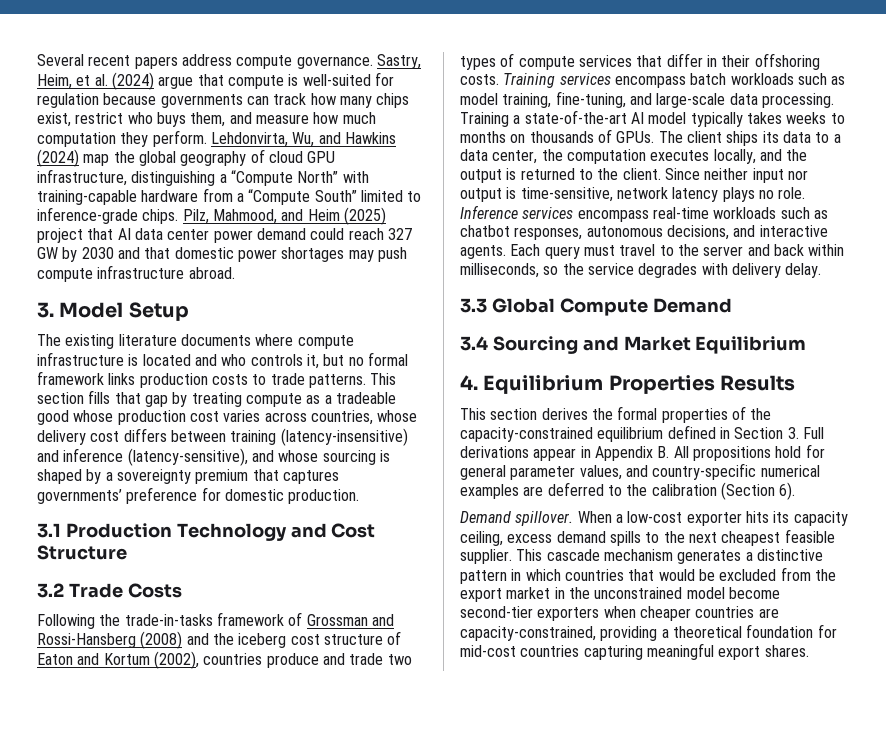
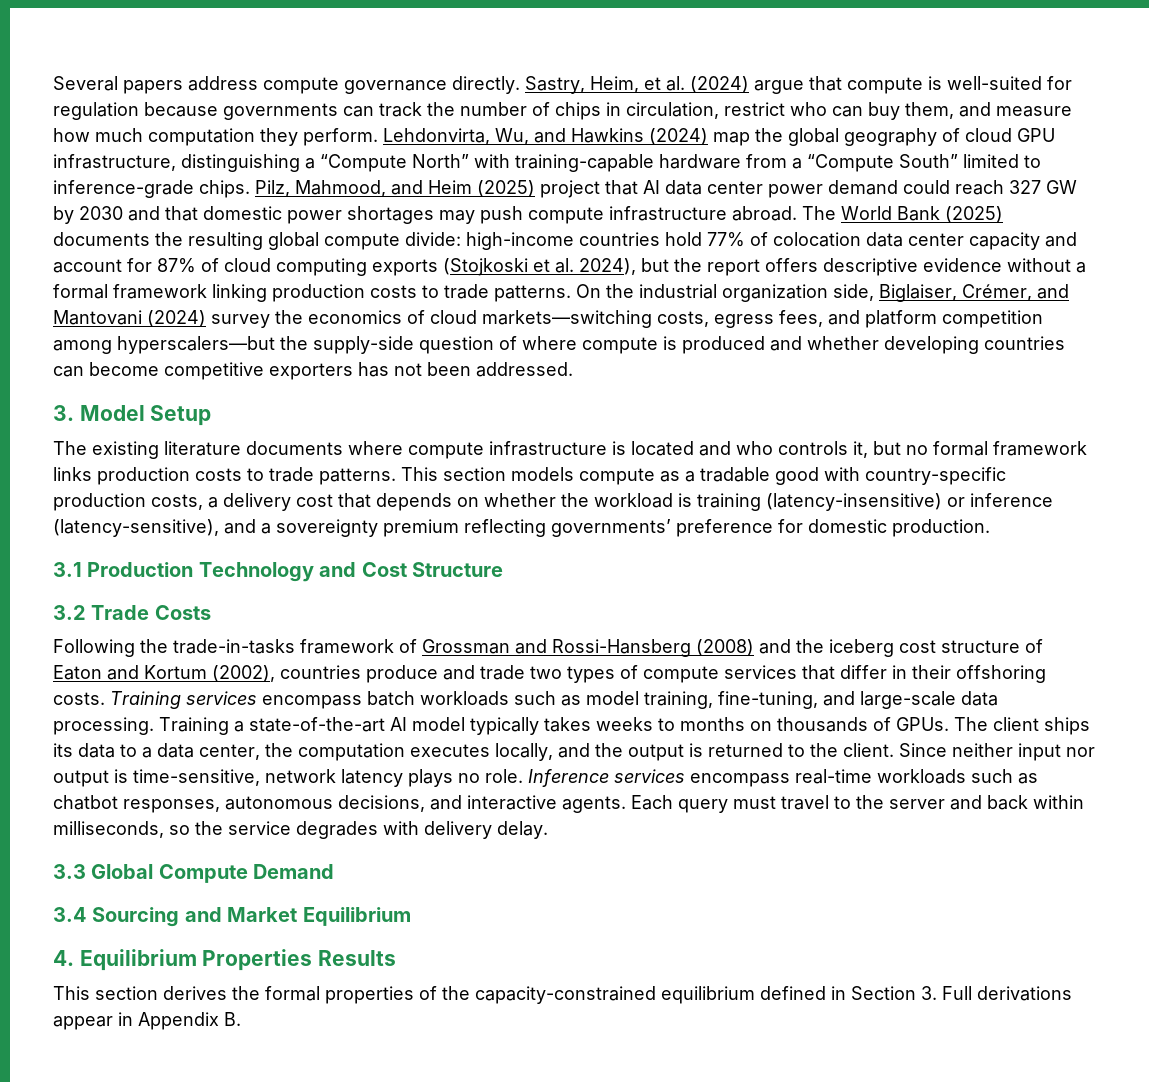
[88,55,131,66] recent -> (118, 83) none
[296,56,373,69] governance. -> [344,76,520,94] governance directly.
[310,93,410,108] [37,112,186,127] how many chips exist, restrict who buys -> [427,102,900,120] the number of chips in circulation, restrict who can buy
(235, 273) none -> [802,206,1003,223] [53,232,1077,250] [53,258,1086,276] [53,284,1069,302] [53,310,1043,328] [53,336,1065,354] [53,362,573,380] The World Bank (2025) documents the resulting global compute divide: high-income countries hold 77% of colocation data center capacity and account for 87% of cloud computing exports (Stojkoski et al. 2024), but the report offers descriptive evidence without a formal framework linking production costs to trade patterns. On the industrial organization side, Biglaiser, Crémer, and Mantovani (2024) survey the economics of cloud markets—switching costs, egress fees, and platform competition among hyperscalers—but the supply-side question of where compute is produced and whether developing countries can become competitive exporters has not been addressed.
[88,390,396,407] [37,410,418,425] [37,428,226,445] fills that gap by treating compute as a tradeable good whose production cost varies across countries, whose delivery cost differs between -> [511,467,1006,485] [53,493,692,511] models compute as a tradable good with country-specific production costs, a delivery cost that depends on whether the workload is
[37,450,59,462] and -> [947,497,965,507] or
[278,450,390,465] [37,469,102,484] whose sourcing is shaped by -> (256, 526) none
[252,469,339,484] that captures -> [464,519,546,537] reflecting
[673,444,825,461] [460,463,820,480] [460,482,796,500] [460,511,848,526] [460,529,835,546] [460,549,823,564] [460,567,836,584] [460,587,780,602] [460,606,779,621] [460,624,837,641] [460,643,809,660] All propositions hold for general parameter values, and country-specific numerical examples are deferred to the calibration (Section 6). // Demand spillover. When a low-cost exporter hits its capacity ceiling, excess demand spills to the next cheapest feasible supplier. This cascade mechanism generates a distinctive pattern in which countries that would be excluded from the export market in the unconstrained model become second-tier exporters when cheaper countries are capacity-constrained, providing a theoretical foundation for mid-cost countries capturing meaningful export shares. -> (241, 1019) none

